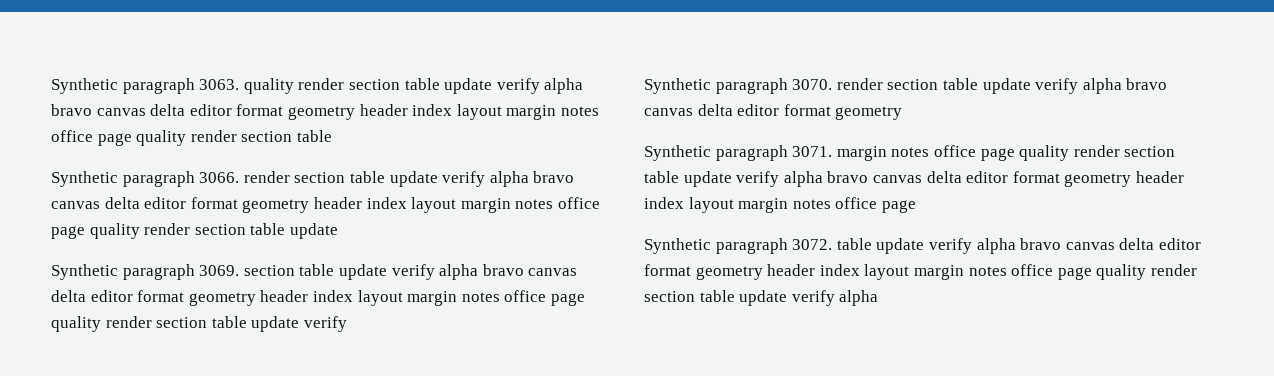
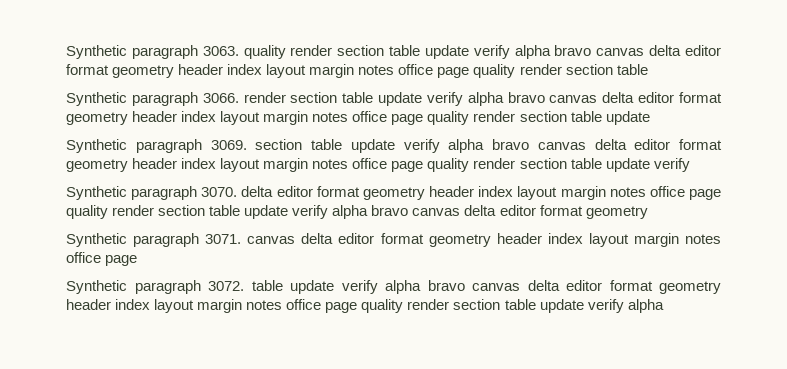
(833, 84) none -> [241,186,721,200] [66,205,108,219] delta editor format geometry header index layout margin notes office page quality
[836,145,1176,161] [644,171,869,187] margin notes office page quality render section table update verify alpha bravo -> (242, 239) none

